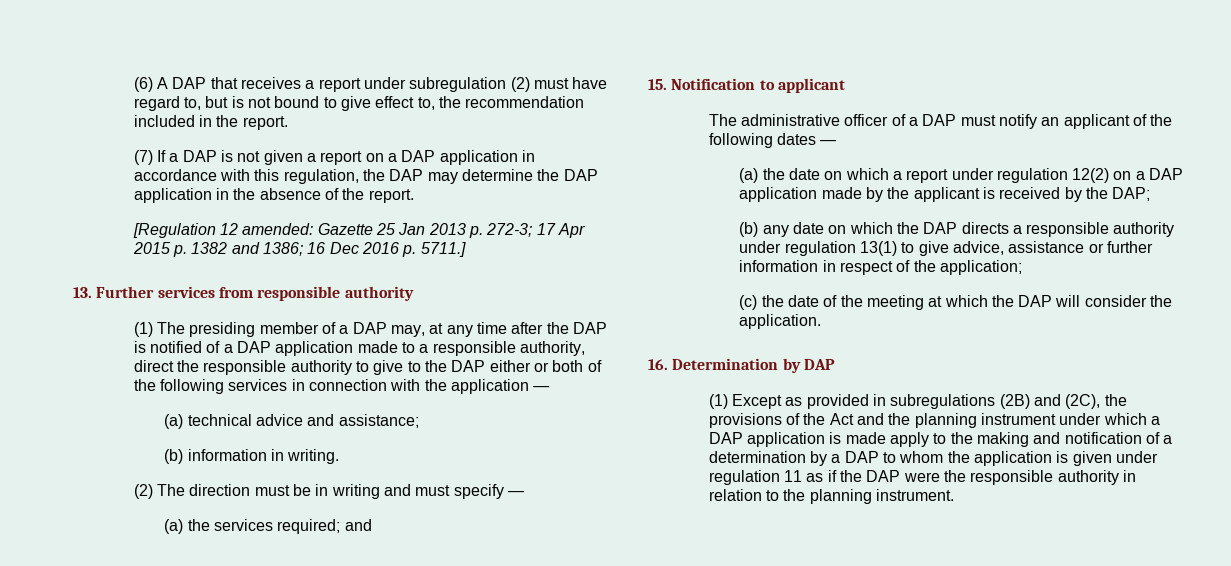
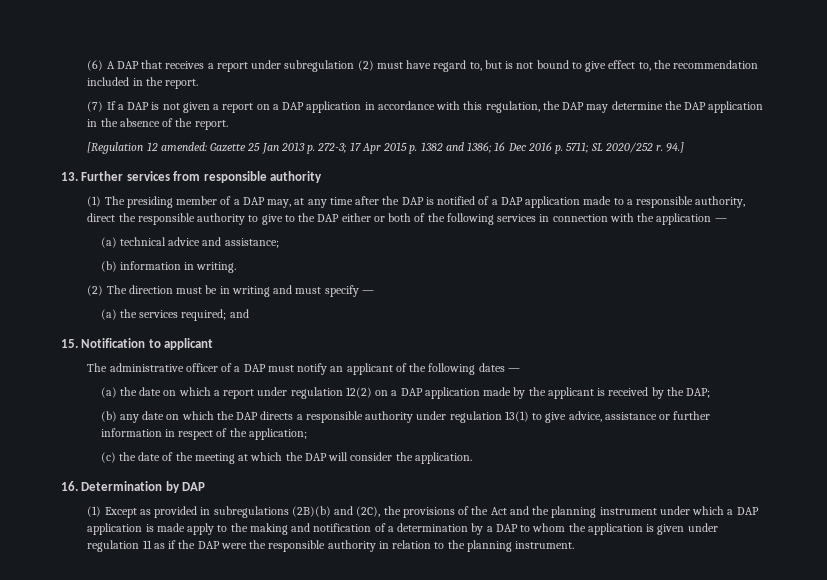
[420,242,466,257] 5711.] -> [566,142,685,153] 5711; SL 2020/252 r. 94.]
[999,394,1030,409] (2B) -> [291,506,331,517] (2B)(b)

